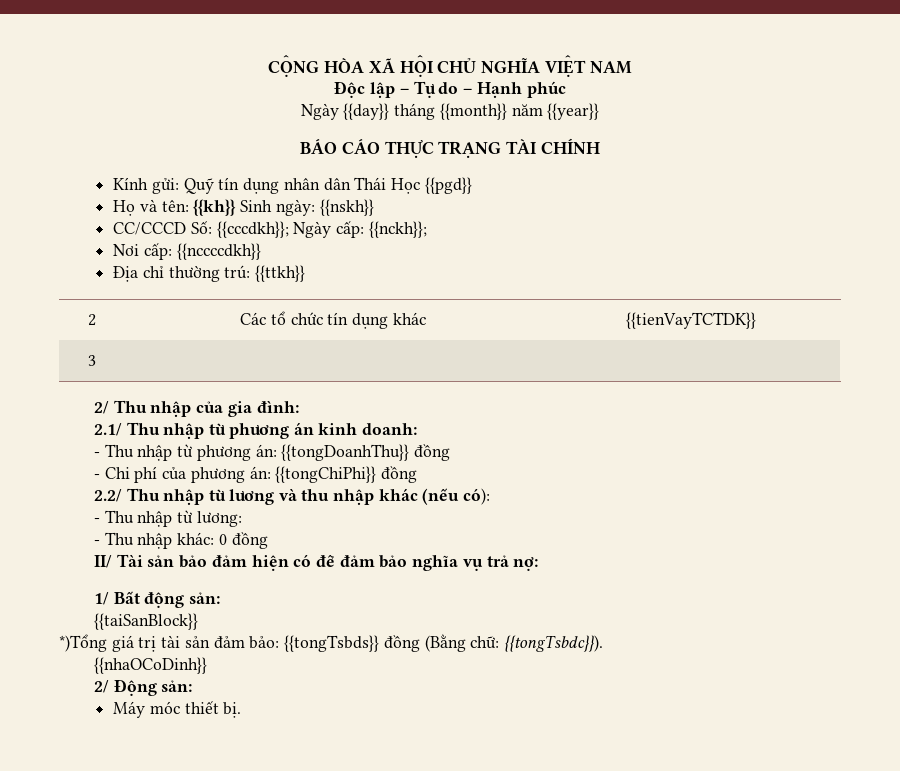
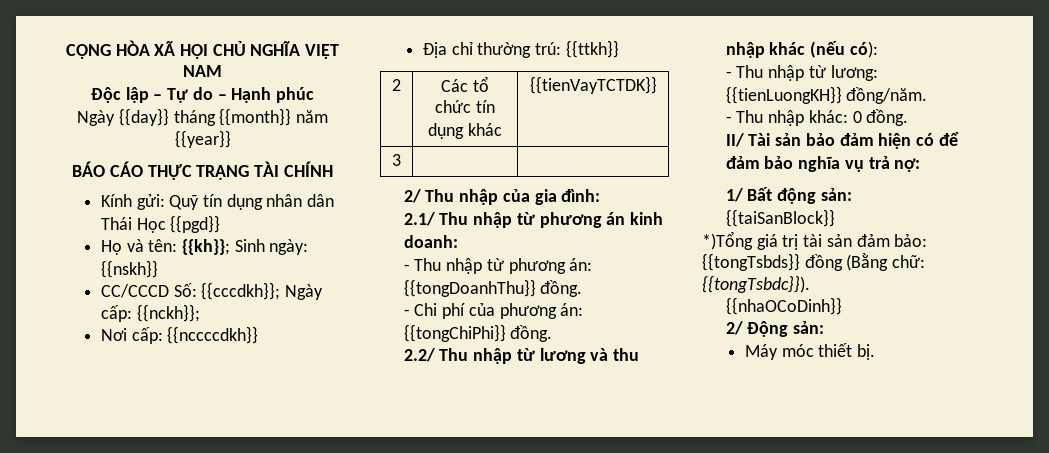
[193,199,237,216] {{kh}} -> [182,239,231,255] {{kh}};
[413,444,450,461] đồng -> [540,280,583,297] đồng.
[380,466,417,483] đồng -> [510,325,553,342] đồng.
(242, 519) none -> [725,86,928,104] {{tienLuongKH}} đồng/năm.
[231,532,268,549] đồng -> [866,109,909,126] đồng.

